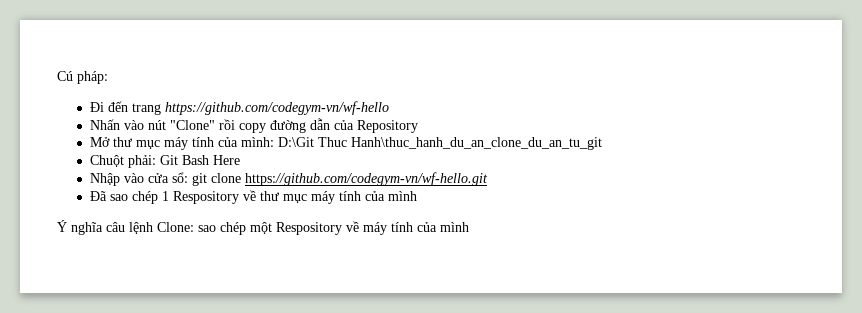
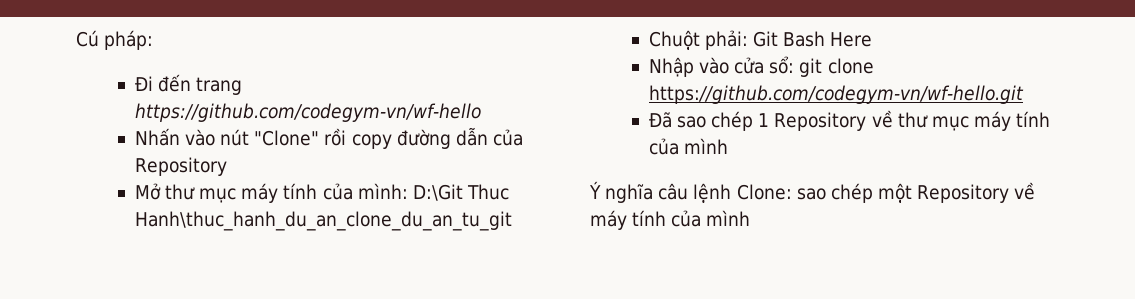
[172,191,239,204] Respository -> [774,112,867,131] Repository
[276,222,342,235] Respository -> [917,184,1010,203] Repository

